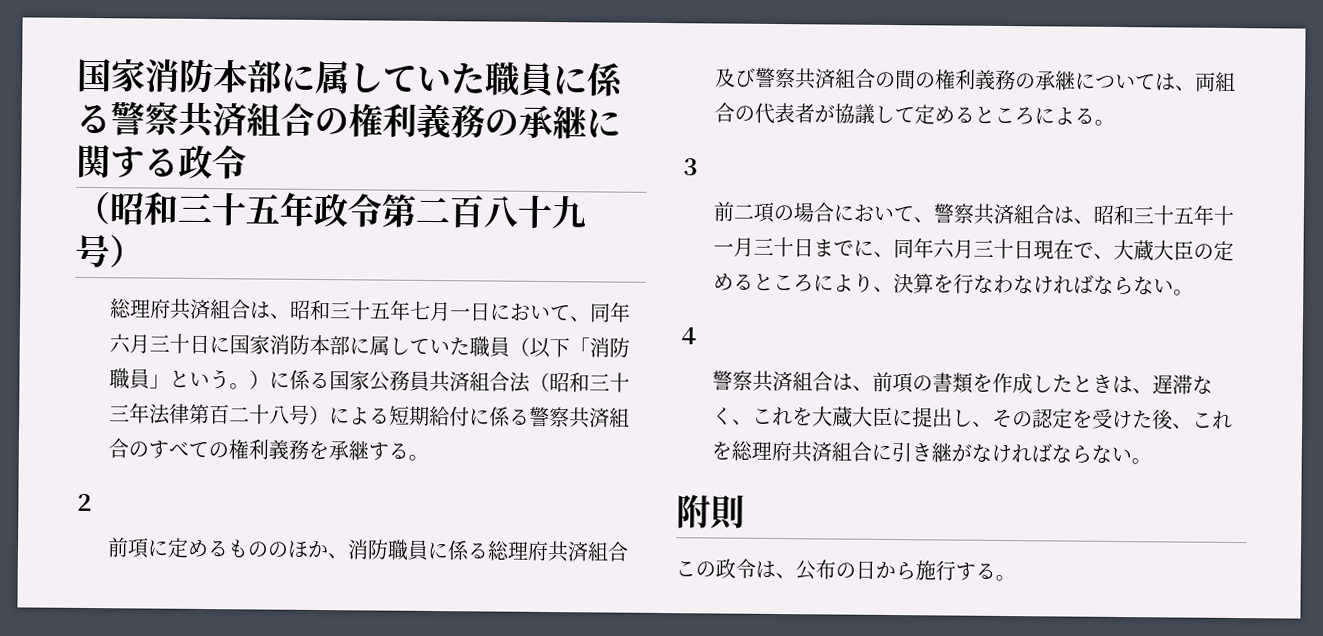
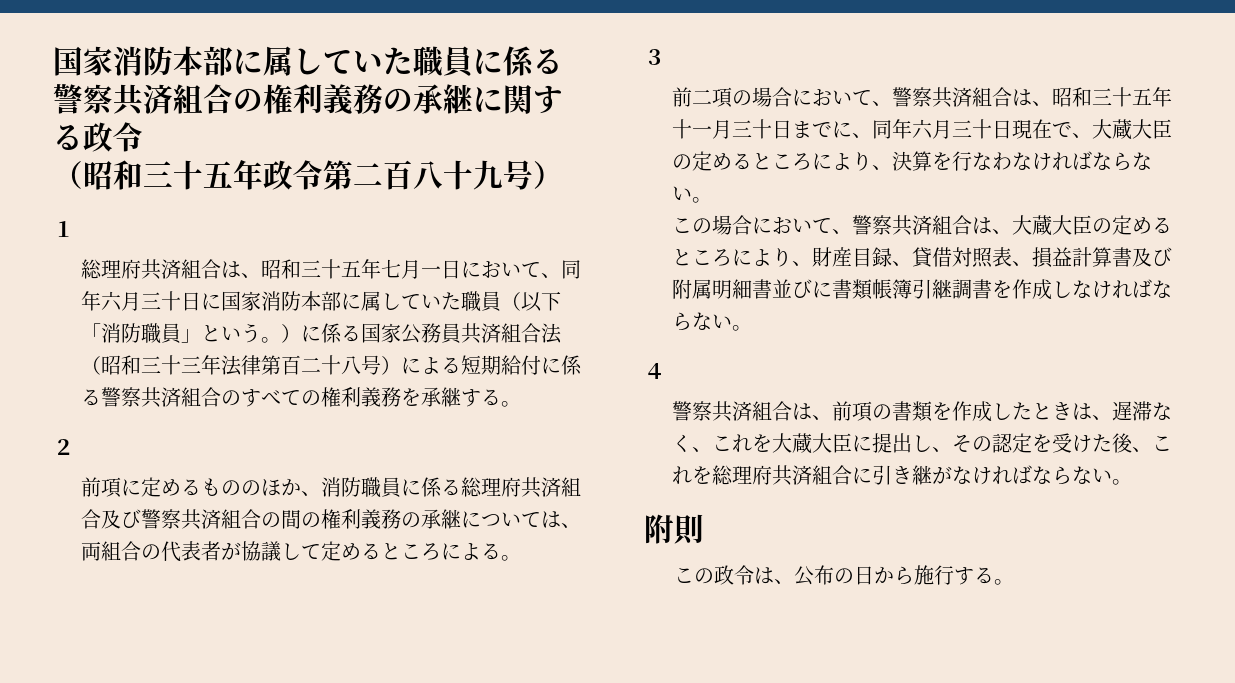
(144, 251) none -> [53,221,74,237] // １
(1195, 292) none -> [671,215,1172,236] [671,247,1172,268] [671,279,1172,300] [671,312,752,331] // この場合において、警察共済組合は、大蔵大臣の定めるところにより、財産目録、貸借対照表、損益計算書及び附属明細書並びに書類帳簿引継調書を作成しなければならない。

